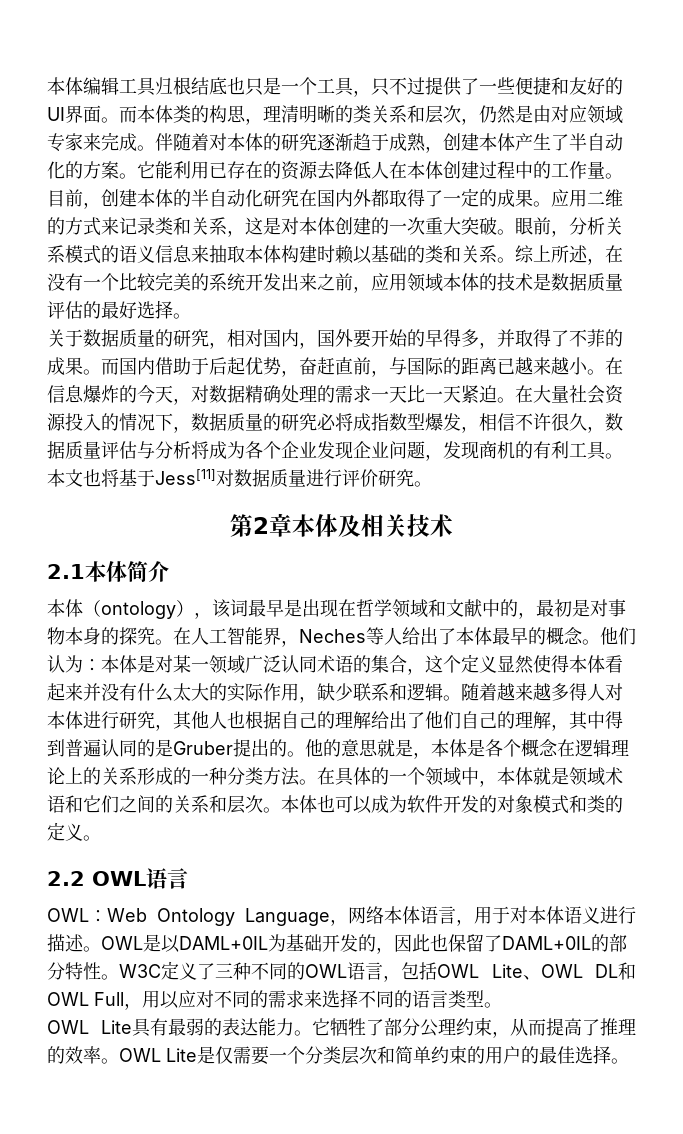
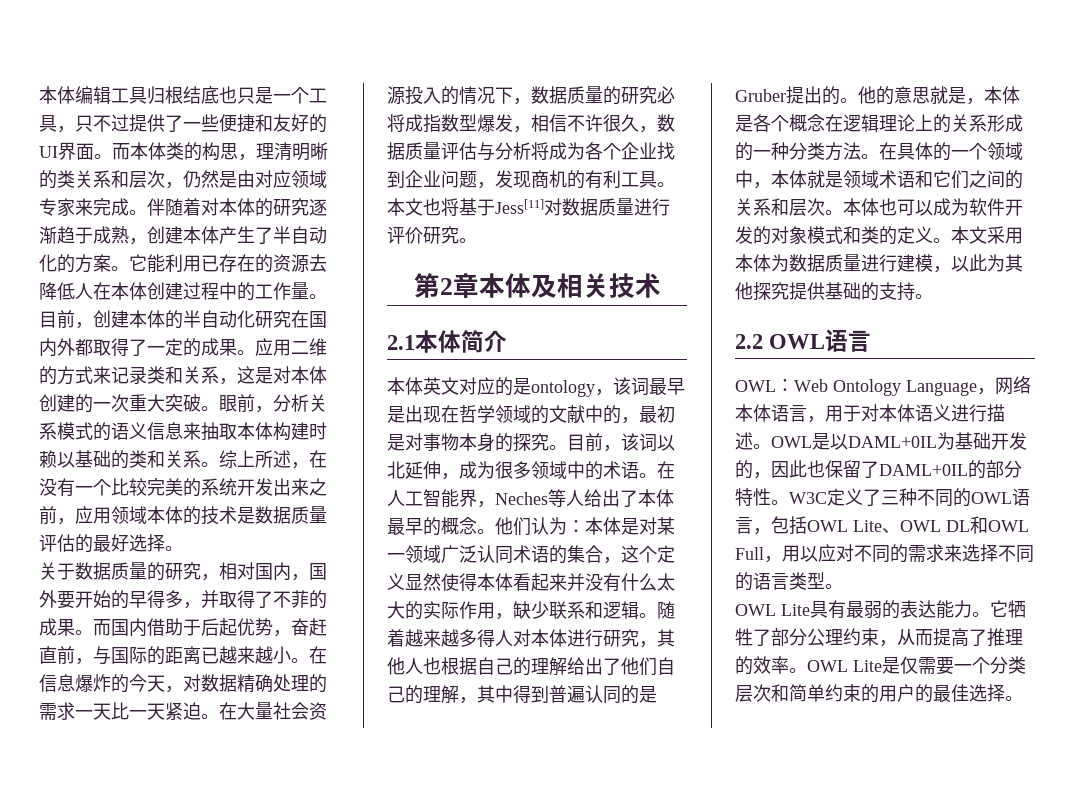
[317,441,353,459] 发现 -> [657,142,675,160] [387,170,405,188] 找到
[83,600,194,619] （ontology） -> [423,377,595,397] 英文对应的是ontology
[428,599,446,617] 和 -> [531,405,549,424] 的
(173, 642) none -> [567,433,675,452] [387,461,657,480] 目前，该词以北延伸，成为很多领域中的术语。
(101, 838) none -> [951,226,1023,244] [735,254,1023,273] [735,282,933,301] 本文采用本体为数据质量进行建模，以此为其他探究提供基础的支持。

